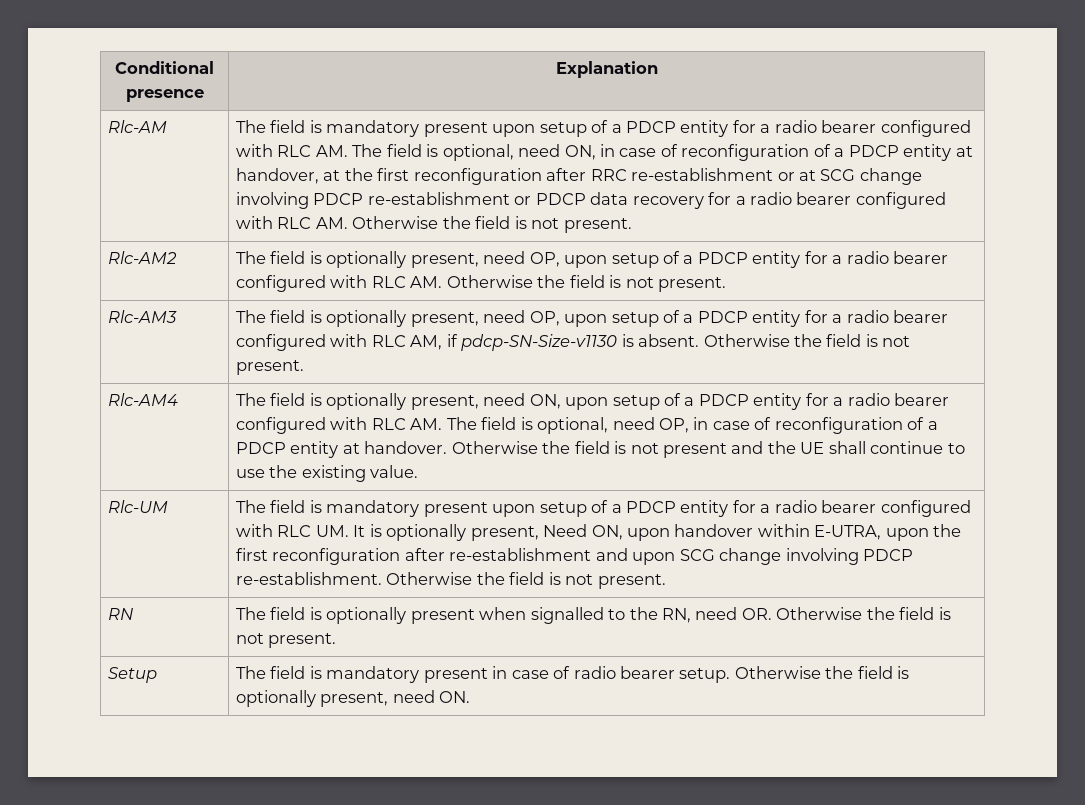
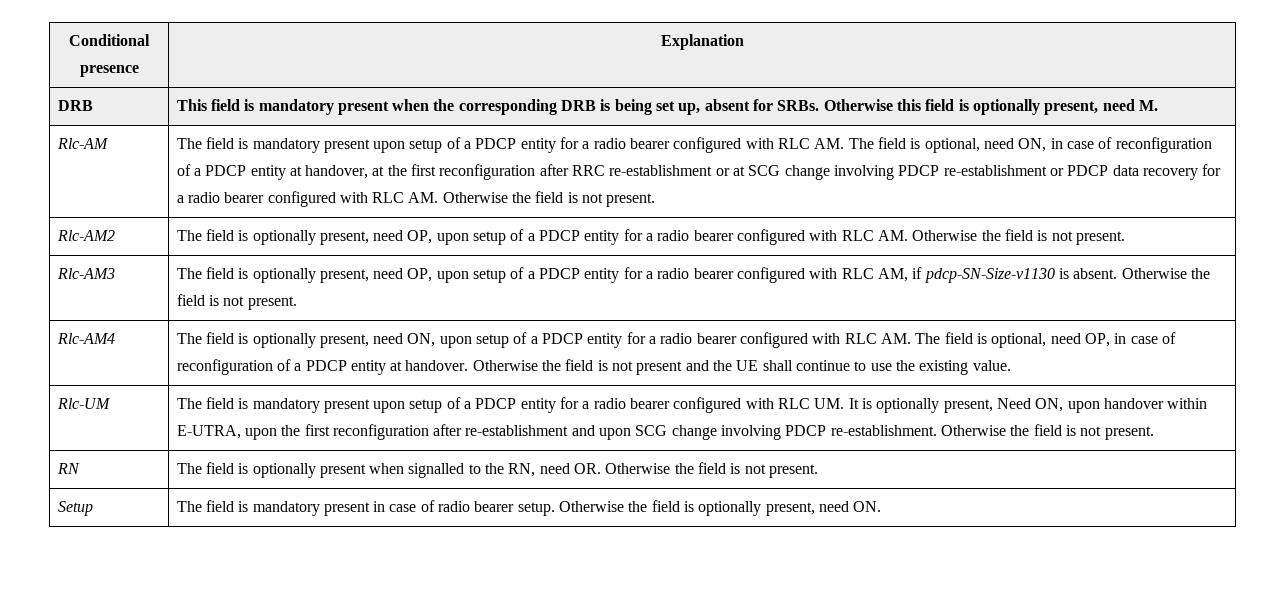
(658, 69) none -> [57,100,93,111] [176,99,1158,115] // DRB | This field is mandatory present when the corresponding DRB is being set up, absent for SRBs. Otherwise this field is optionally present, need M.

